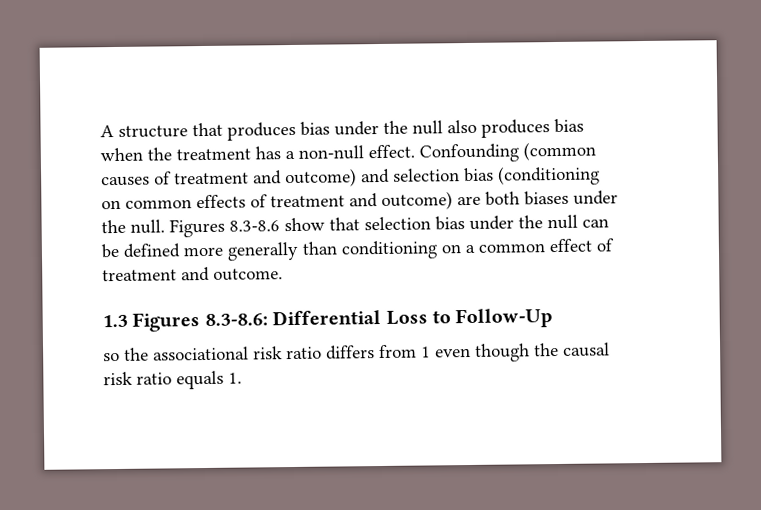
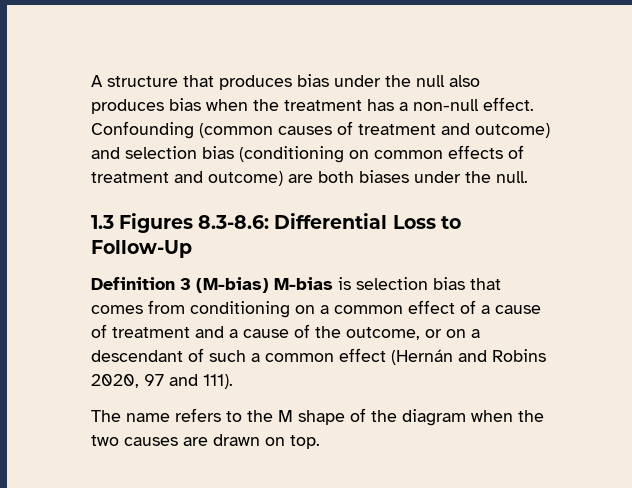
[169,214,609,238] [101,238,614,261] [102,266,283,282] Figures 8.3-8.6 show that selection bias under the null can be defined more generally than conditioning on a common effect of treatment and outcome. -> (528, 177) none
[103,342,610,362] [103,370,242,390] so the associational risk ratio differs from 1 even though the causal risk ratio equals 1. -> [91,277,501,293] [91,300,541,318] [91,324,480,340] [91,348,546,365] [91,374,233,389] [91,408,544,426] [91,434,320,449] Definition 3 (M-bias) M-bias is selection bias that comes from conditioning on a common effect of a cause of treatment and a cause of the outcome, or on a descendant of such a common effect (Hernán and Robins 2020, 97 and 111). // The name refers to the M shape of the diagram when the two causes are drawn on top.

